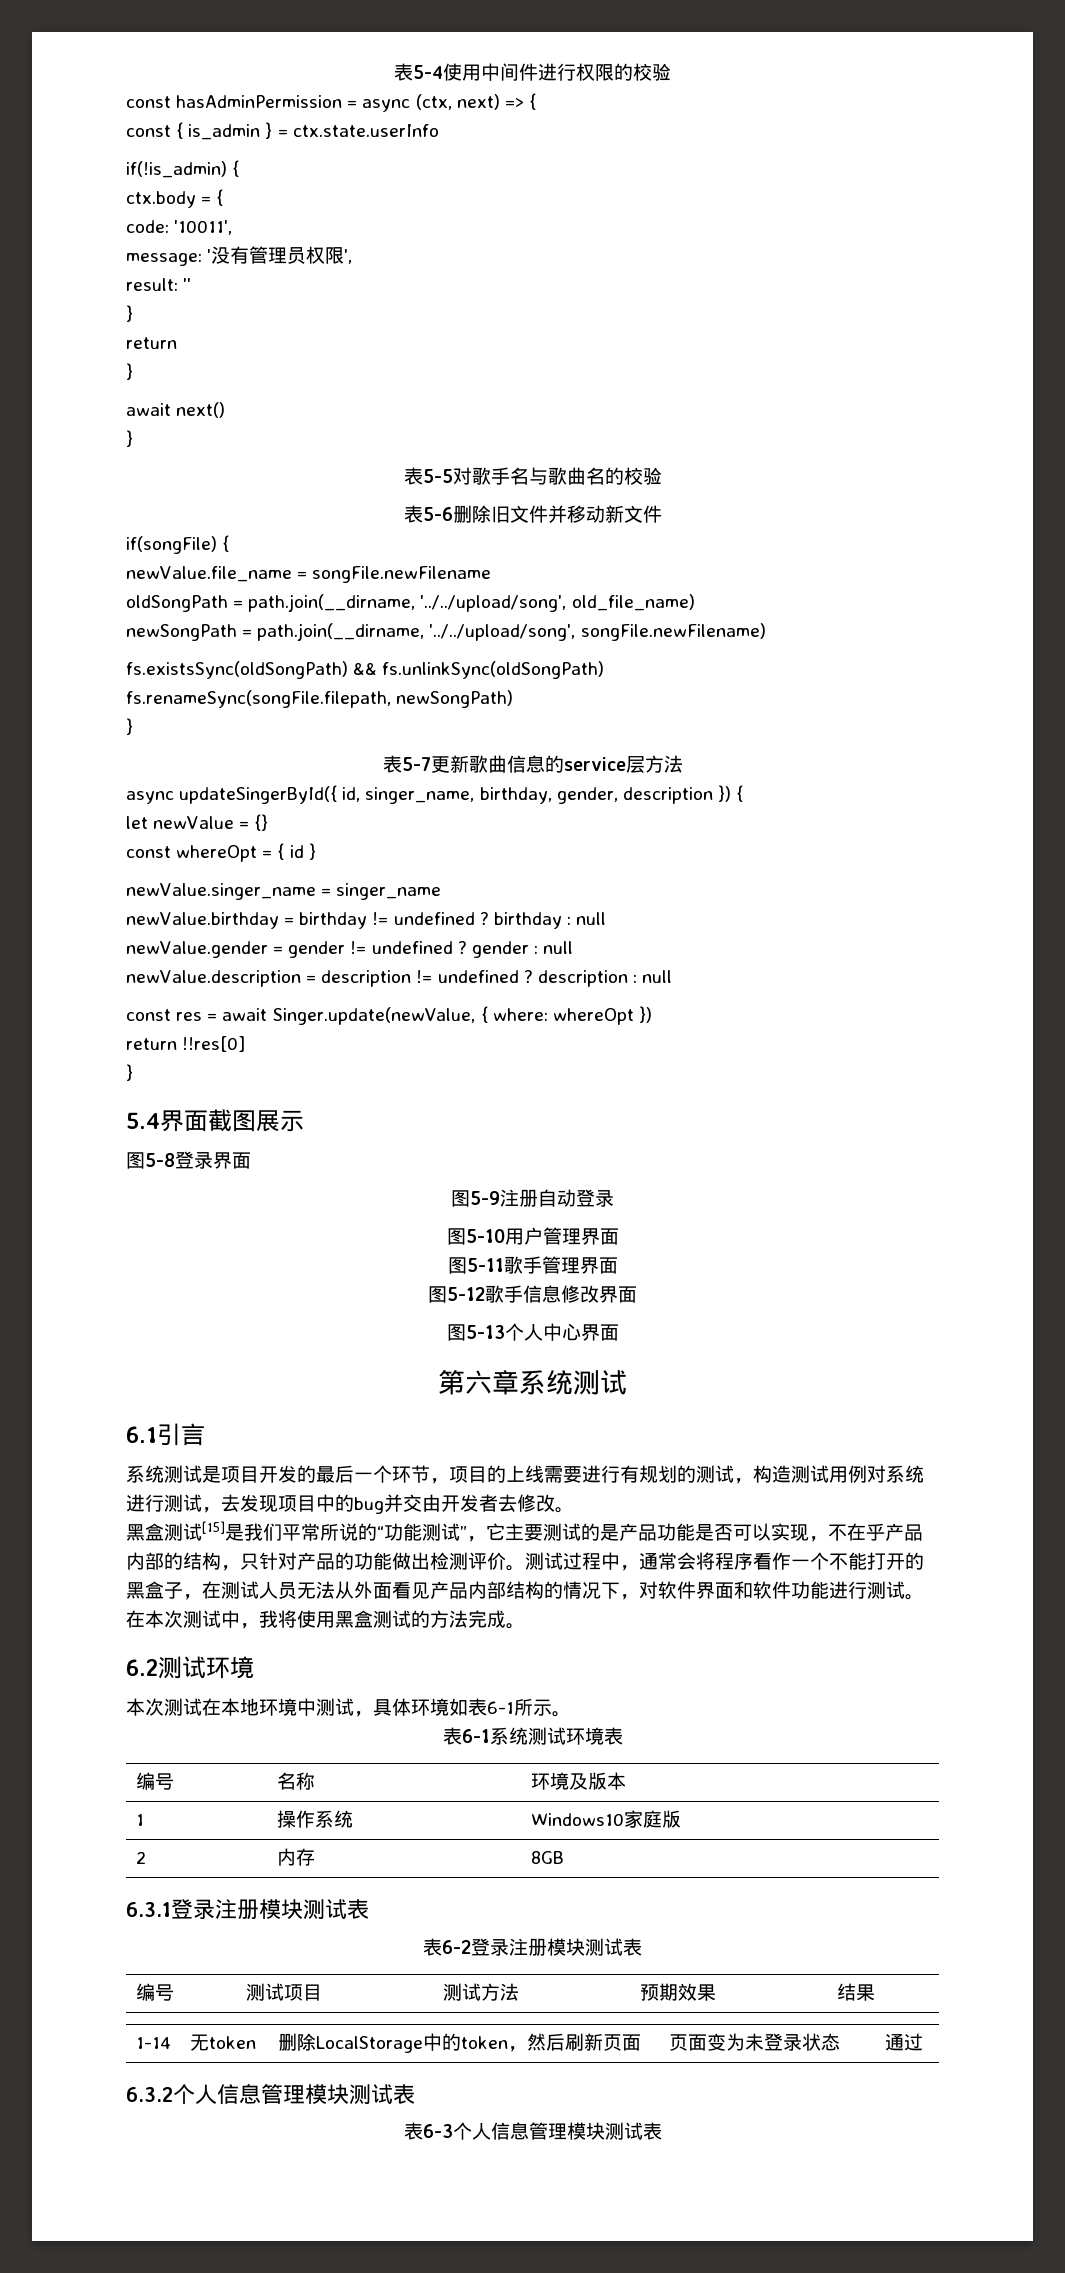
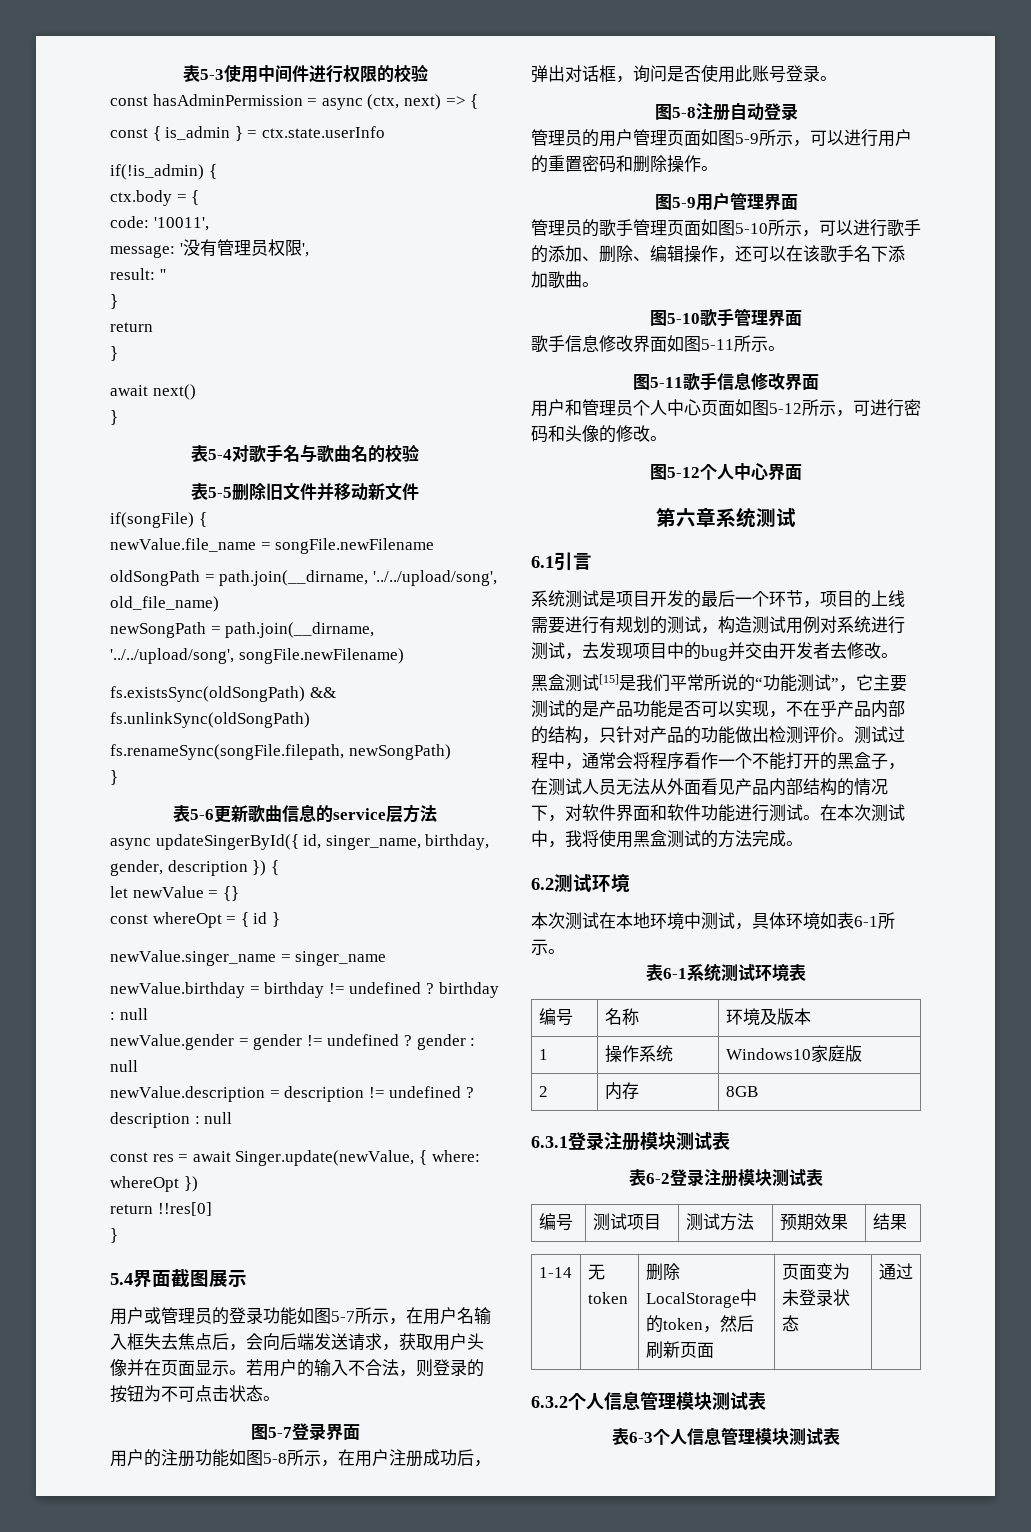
[394,63,443,81] 表5-4 -> [182,65,224,82] 表5-3
[422,469,453,483] 5-5 -> [208,449,232,460] 5-4
[422,507,453,521] 5-6 -> [208,487,232,498] 5-5
[401,757,431,771] 5-7 -> [190,809,214,820] 5-6
[126,1151,251,1169] [451,1189,614,1207] [446,1227,619,1245] [447,1256,618,1274] [428,1285,637,1303] [446,1324,505,1341] 图5-8登录界面 // 图5-9注册自动登录 // 图5-10用户管理界面 // 图5-11歌手管理界面 // 图5-12歌手信息修改界面 // 图5-13 -> [110,1307,491,1325] [110,1333,484,1351] [110,1359,484,1377] [110,1385,280,1403] [250,1423,360,1441] [110,1449,491,1467] [531,64,837,83] [654,102,798,121] [531,129,912,147] [531,155,718,173] [654,192,798,211] [531,219,921,237] [531,245,905,263] [531,271,599,289] [650,308,802,327] [531,335,785,353] [633,372,819,391] [531,399,921,417] [531,425,667,443] [650,464,700,480] 用户或管理员的登录功能如图5-7所示，在用户名输入框失去焦点后，会向后端发送请求，获取用户头像并在页面显示。若用户的输入不合法，则登录的按钮为不可点击状态。 // 图5-7登录界面 // 用户的注册功能如图5-8所示，在用户注册成功后，弹出对话框，询问是否使用此账号登录。 // 图5-8注册自动登录 // 管理员的用户管理页面如图5-9所示，可以进行用户的重置密码和删除操作。 // 图5-9用户管理界面 // 管理员的歌手管理页面如图5-10所示，可以进行歌手的添加、删除、编辑操作，还可以在该歌手名下添加歌曲。 // 图5-10歌手管理界面 // 歌手信息修改界面如图5-11所示。 // 图5-11歌手信息修改界面 // 用户和管理员个人中心页面如图5-12所示，可进行密码和头像的修改。 // 图5-12

